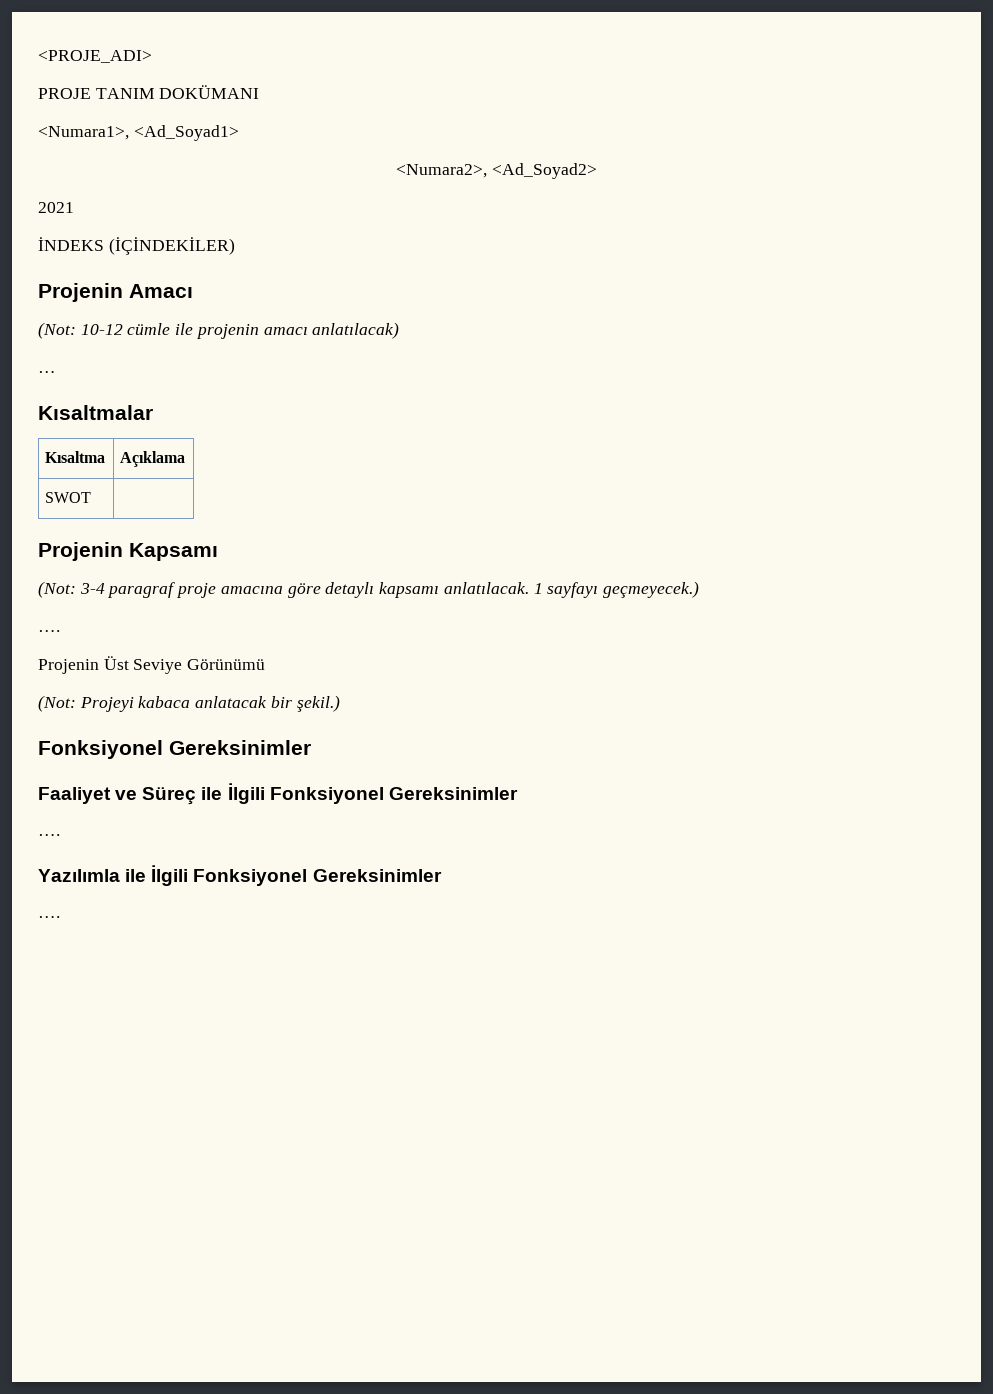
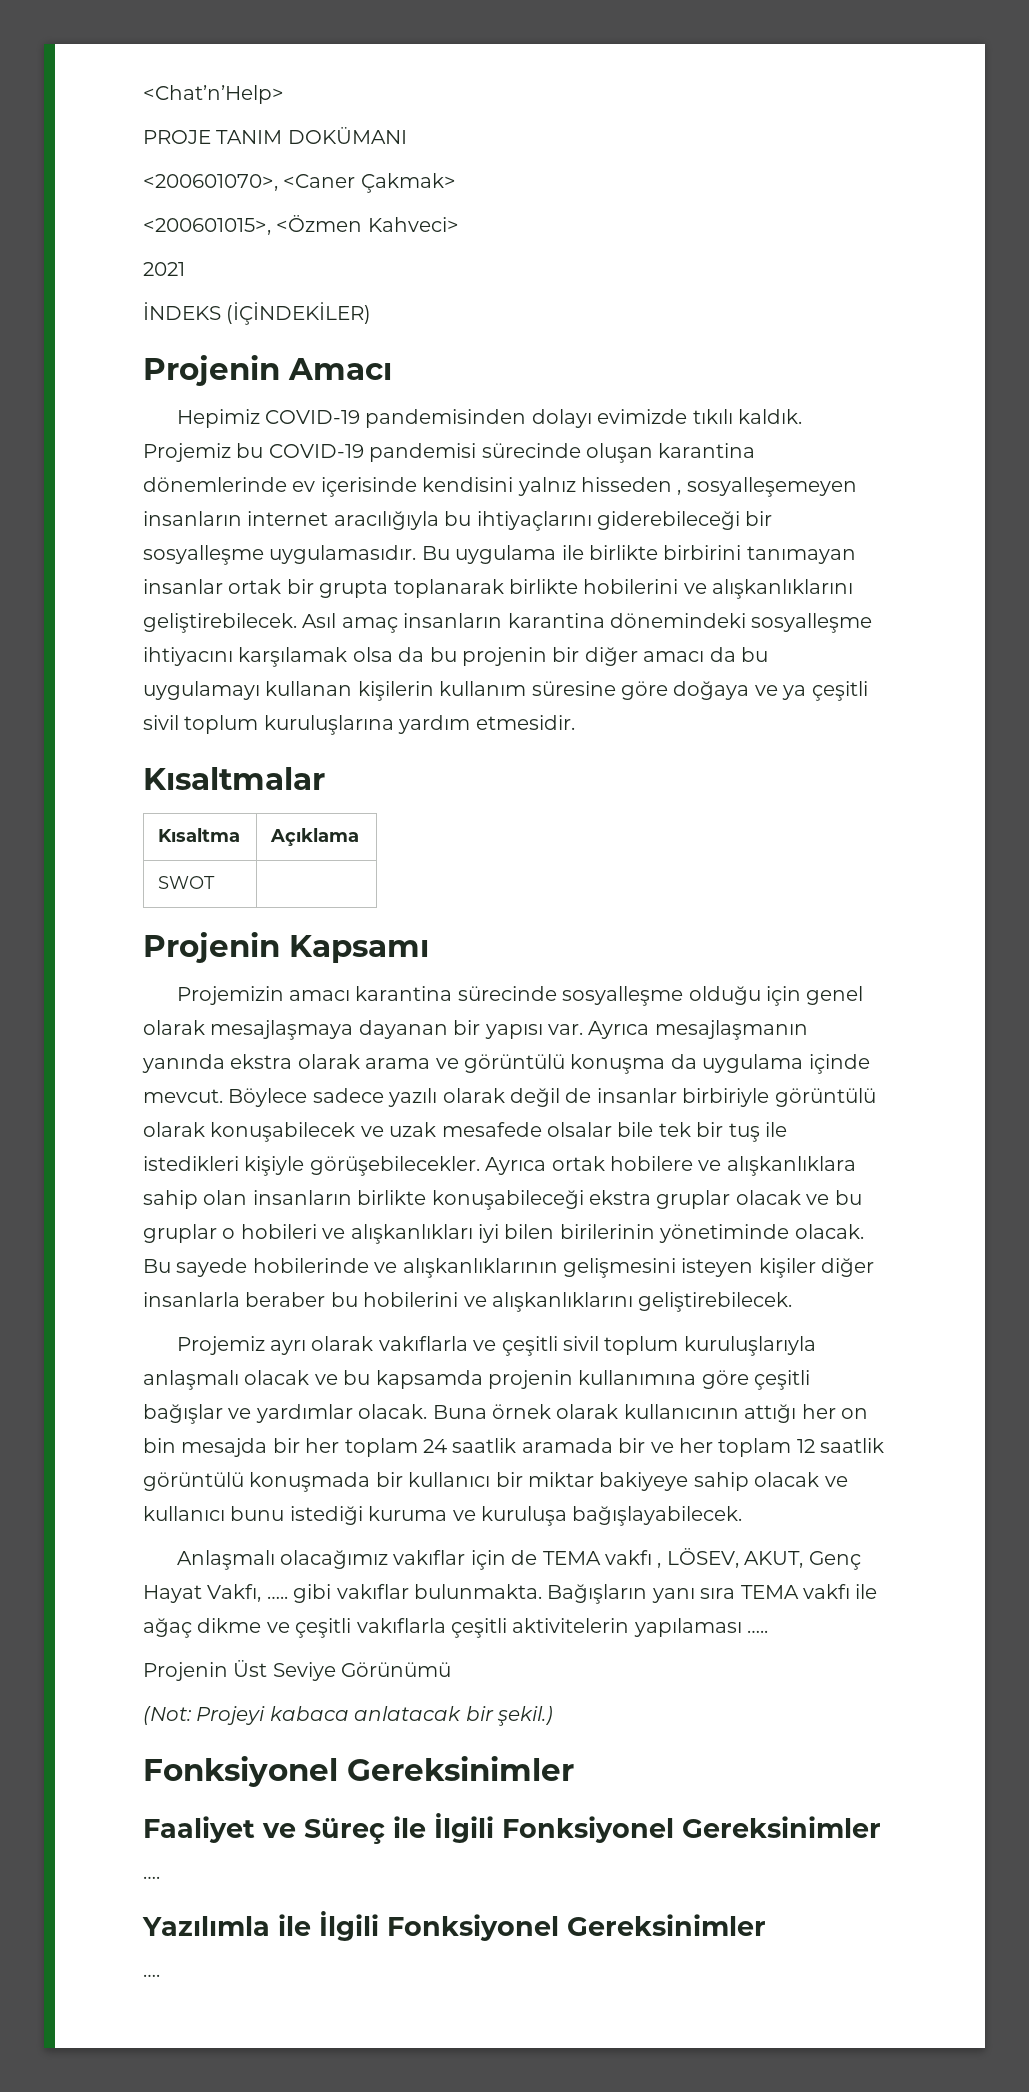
[38,50,152,63] <PROJE_ADI> -> [143,85,284,104] <Chat’n’Help>
[38,125,239,141] [396,163,597,179] <Numara1>, <Ad_Soyad1> // <Numara2>, <Ad_Soyad2> -> [143,173,456,193] [143,215,459,235] <200601070>, <Caner Çakmak> // <200601015>, <Özmen Kahveci>
[38,322,400,339] [38,371,56,373] (Not: 10-12 cümle ile projenin amacı anlatılacak) // … -> [176,409,802,428] [143,443,756,463] [143,477,857,497] [143,511,773,531] [143,545,856,565] [143,579,854,599] [143,613,873,633] [143,647,768,667] [143,681,868,701] [143,715,575,735] Hepimiz COVID-19 pandemisinden dolayı evimizde tıkılı kaldık. Projemiz bu COVID-19 pandemisi sürecinde oluşan karantina dönemlerinde ev içerisinde kendisini yalnız hisseden , sosyalleşemeyen insanların internet aracılığıyla bu ihtiyaçlarını giderebileceği bir sosyalleşme uygulamasıdır. Bu uygulama ile birlikte birbirini tanımayan insanlar ortak bir grupta toplanarak birlikte hobilerini ve alışkanlıklarını geliştirebilecek. Asıl amaç insanların karantina dönemindeki sosyalleşme ihtiyacını karşılamak olsa da bu projenin bir diğer amacı da bu uygulamayı kullanan kişilerin kullanım süresine göre doğaya ve ya çeşitli sivil toplum kuruluşlarına yardım etmesidir.
[38,581,699,598] [38,630,60,632] (Not: 3-4 paragraf proje amacına göre detaylı kapsamı anlatılacak. 1 sayfayı geçmeyecek.) // …. -> [176,986,864,1006] [143,1020,808,1040] [142,1054,870,1074] [143,1088,876,1107] [143,1122,787,1142] [143,1156,856,1176] [143,1190,862,1210] [143,1224,864,1244] [143,1258,875,1278] [143,1292,793,1312] [176,1336,816,1356] [143,1370,811,1390] [143,1404,868,1424] [143,1438,885,1457] [143,1472,848,1492] [143,1506,743,1526] [176,1548,861,1570] [143,1584,878,1604] [143,1618,769,1638] Projemizin amacı karantina sürecinde sosyalleşme olduğu için genel olarak mesajlaşmaya dayanan bir yapısı var. Ayrıca mesajlaşmanın yanında ekstra olarak arama ve görüntülü konuşma da uygulama içinde mevcut. Böylece sadece yazılı olarak değil de insanlar birbiriyle görüntülü olarak konuşabilecek ve uzak mesafede olsalar bile tek bir tuş ile istedikleri kişiyle görüşebilecekler. Ayrıca ortak hobilere ve alışkanlıklara sahip olan insanların birlikte konuşabileceği ekstra gruplar olacak ve bu gruplar o hobileri ve alışkanlıkları iyi bilen birilerinin yönetiminde olacak. Bu sayede hobilerinde ve alışkanlıklarının gelişmesini isteyen kişiler diğer insanlarla beraber bu hobilerini ve alışkanlıklarını geliştirebilecek. // Projemiz ayrı olarak vakıflarla ve çeşitli sivil toplum kuruluşlarıyla anlaşmalı olacak ve bu kapsamda projenin kullanımına göre çeşitli bağışlar ve yardımlar olacak. Buna örnek olarak kullanıcının attığı her on bin mesajda bir her toplam 24 saatlik aramada bir ve her toplam 12 saatlik görüntülü konuşmada bir kullanıcı bir miktar bakiyeye sahip olacak ve kullanıcı bunu istediği kuruma ve kuruluşa bağışlayabilecek. // Anlaşmalı olacağımız vakıflar için de TEMA vakfı , LÖSEV, AKUT, Genç Hayat Vakfı, ….. gibi vakıflar bulunmakta. Bağışların yanı sıra TEMA vakfı ile ağaç dikme ve çeşitli vakıflarla çeşitli aktivitelerin yapılaması …..

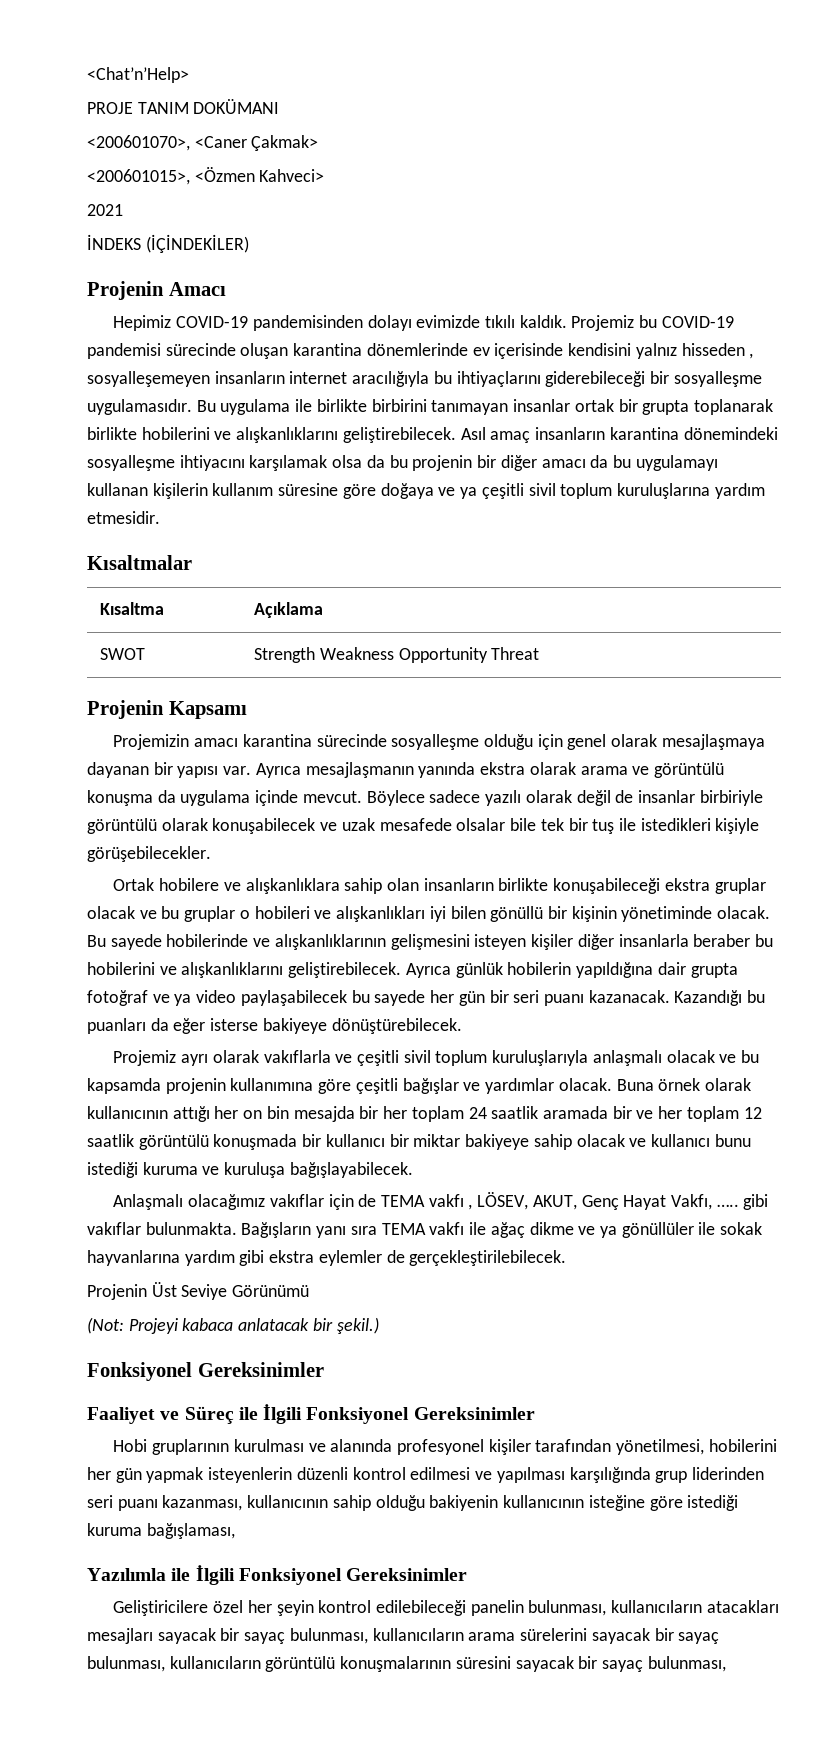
(216, 882) none -> [254,647,540,663] Strength Weakness Opportunity Threat
[485,1156,605,1175] Ayrıca ortak -> [113,878,155,891] // Ortak
[559,1224,655,1239] birilerinin -> [490,906,617,922] gönüllü bir kişinin
(793, 1302) none -> [405,962,738,978] [87,990,766,1006] [87,1018,462,1034] Ayrıca günlük hobilerin yapıldığına dair grupta fotoğraf ve ya video paylaşabilecek bu sayede her gün bir seri puanı kazanacak. Kazandığı bu puanları da eğer isterse bakiyeye dönüştürebilecek.
[295,1618,769,1638] çeşitli vakıflarla çeşitli aktivitelerin yapılaması ….. -> [599,1222,763,1238] [87,1250,567,1266] ya gönüllüler ile sokak hayvanlarına yardım gibi ekstra eylemler de gerçekleştirilebilecek.
[143,1876,160,1879] …. -> [113,1439,777,1455] [87,1467,764,1483] [87,1495,739,1511] [87,1523,235,1539] Hobi gruplarının kurulması ve alanında profesyonel kişiler tarafından yönetilmesi, hobilerini her gün yapmak isteyenlerin düzenli kontrol edilmesi ve yapılması karşılığında grup liderinden seri puanı kazanması, kullanıcının sahip olduğu bakiyenin kullanıcının isteğine göre istediği kuruma bağışlaması,
[143,1974,160,1977] …. -> [113,1600,779,1616] [87,1628,720,1644] [87,1656,726,1672] Geliştiricilere özel her şeyin kontrol edilebileceği panelin bulunması, kullanıcıların atacakları mesajları sayacak bir sayaç bulunması, kullanıcıların arama sürelerini sayacak bir sayaç bulunması, kullanıcıların görüntülü konuşmalarının süresini sayacak bir sayaç bulunması,

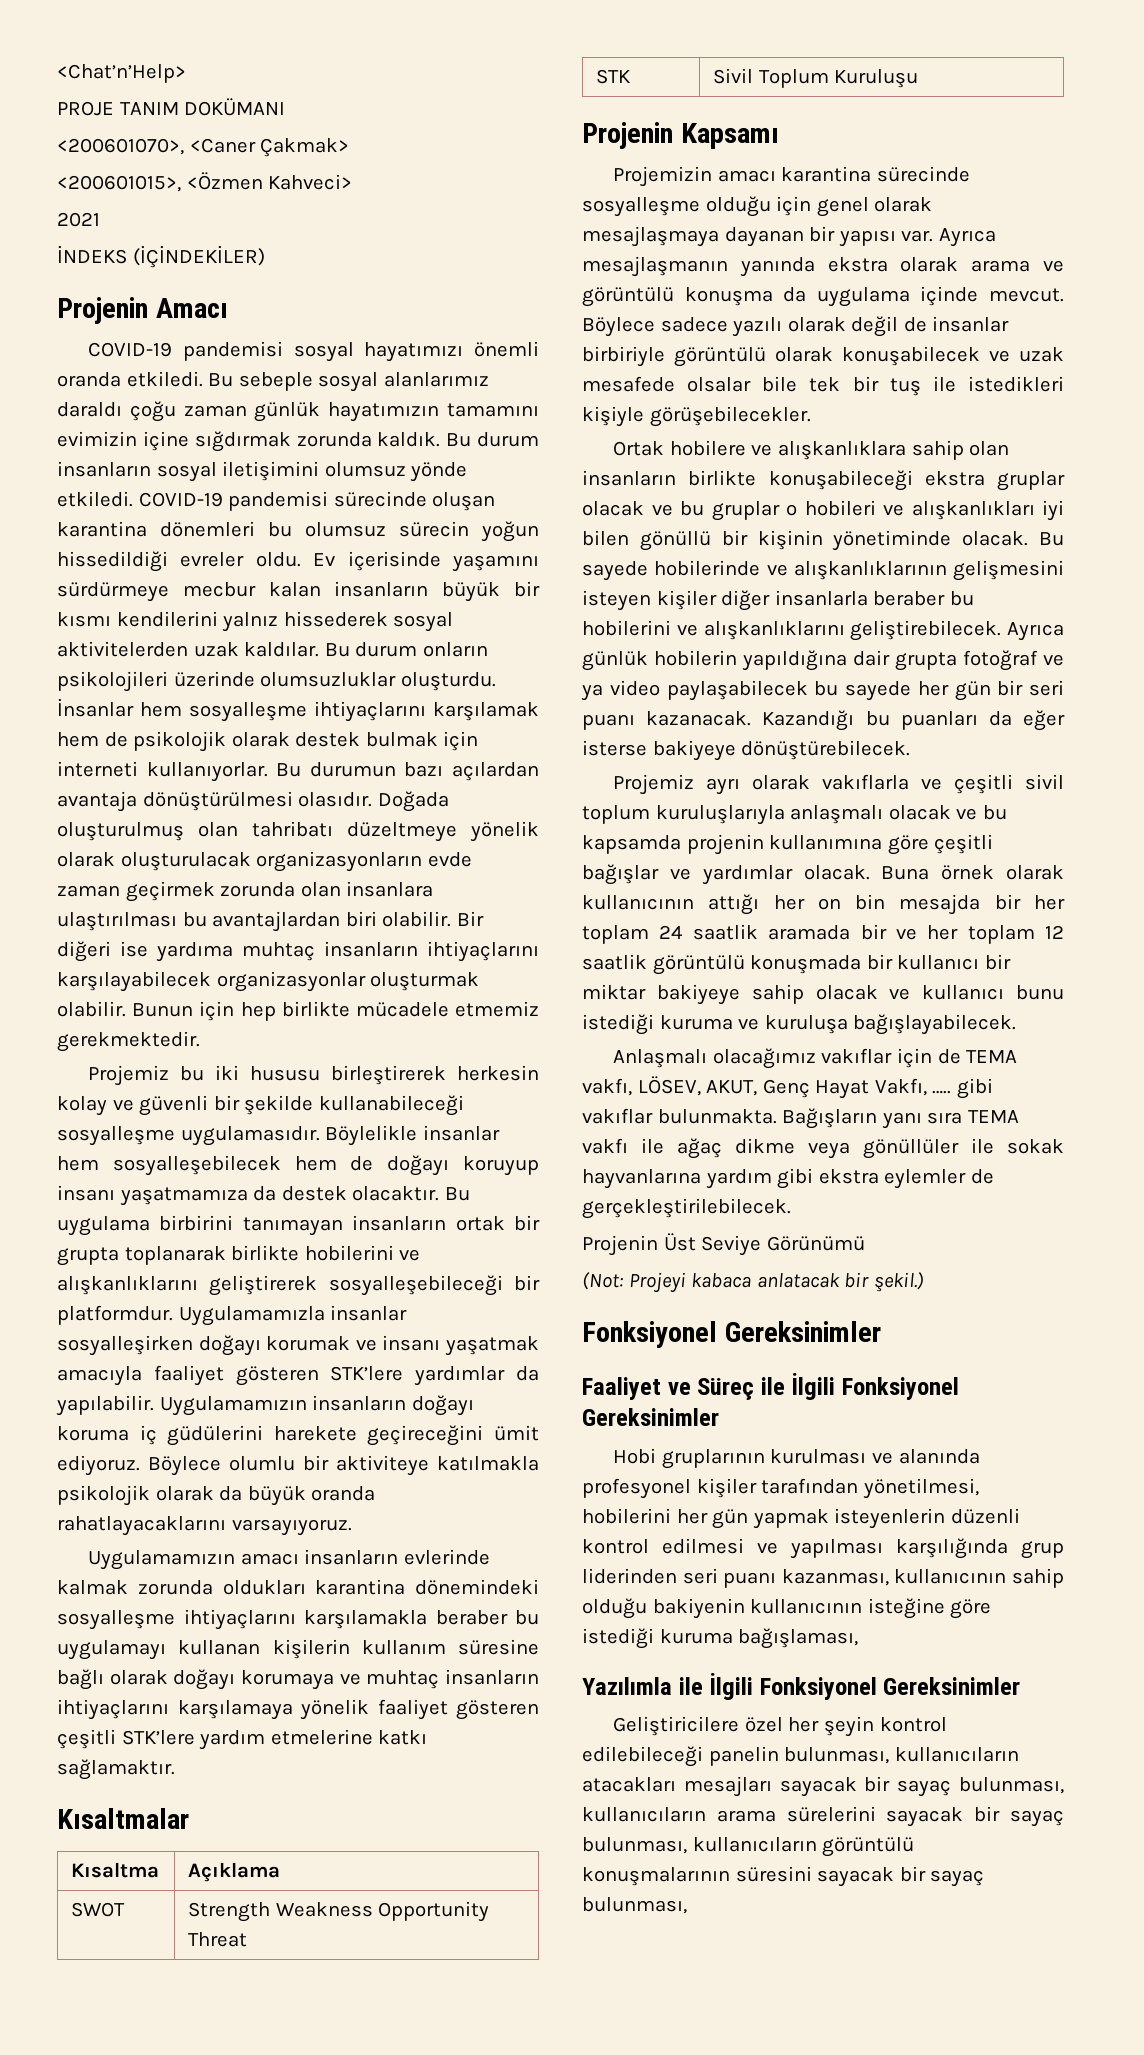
[113,315,658,331] Hepimiz COVID-19 pandemisinden dolayı evimizde tıkılı kaldık. Projemiz bu -> [88,341,539,362] [57,371,489,392] [57,401,539,422] [57,431,539,452] [57,461,468,482] [57,491,133,507] COVID-19 pandemisi sosyal hayatımızı önemli oranda etkiledi. Bu sebeple sosyal alanlarımız daraldı çoğu zaman günlük hayatımızın tamamını evimizin içine sığdırmak zorunda kaldık. Bu durum insanların sosyal iletişimini olumsuz yönde etkiledi.
[366,343,754,359] [87,371,762,387] [87,399,367,415] dönemlerinde ev içerisinde kendisini yalnız hisseden , sosyalleşemeyen insanların internet aracılığıyla bu ihtiyaçlarını giderebileceği bir sosyalleşme uygulamasıdır. Bu uygulama ile birlikte -> [160,521,539,542] [57,551,539,572] [57,581,540,602] [57,611,454,632] [57,641,488,657] [57,671,496,692] [57,698,539,722] [57,731,479,752] [57,761,539,782] [57,791,449,812] [57,821,539,842] [57,851,472,872] [57,881,434,902] [57,911,484,932] [57,941,539,962] [57,971,480,992] [57,1001,539,1021] [57,1031,200,1052] [88,1065,539,1086] [57,1095,464,1116] [57,1125,500,1146] [57,1155,539,1176] [57,1185,470,1206] [57,1216,150,1236] dönemleri bu olumsuz sürecin yoğun hissedildiği evreler oldu. Ev içerisinde yaşamını sürdürmeye mecbur kalan insanların büyük bir kısmı kendilerini yalnız hissederek sosyal aktivitelerden uzak kaldılar. Bu durum onların psikolojileri üzerinde olumsuzluklar oluşturdu. İnsanlar hem sosyalleşme ihtiyaçlarını karşılamak hem de psikolojik olarak destek bulmak için interneti kullanıyorlar. Bu durumun bazı açılardan avantaja dönüştürülmesi olasıdır. Doğada oluşturulmuş olan tahribatı düzeltmeye yönelik olarak oluşturulacak organizasyonların evde zaman geçirmek zorunda olan insanlara ulaştırılması bu avantajlardan biri olabilir. Bir diğeri ise yardıma muhtaç insanların ihtiyaçlarını karşılayabilecek organizasyonlar oluşturmak olabilir. Bunun için hep birlikte mücadele etmemiz gerekmektedir. // Projemiz bu iki hususu birleştirerek herkesin kolay ve güvenli bir şekilde kullanabileceği sosyalleşme uygulamasıdır. Böylelikle insanlar hem sosyalleşebilecek hem de doğayı koruyup insanı yaşatmamıza da destek olacaktır. Bu uygulama
[513,399,571,412] insanlar -> [352,1215,447,1231] insanların
[342,427,778,443] [87,455,609,471] geliştirebilecek. Asıl amaç insanların karantina dönemindeki sosyalleşme ihtiyacını karşılamak olsa da bu projenin bir diğer amacı da -> [209,1275,540,1296] [57,1305,408,1326] [57,1335,539,1356] [57,1365,539,1386] [56,1395,474,1416] [57,1425,539,1446] [57,1455,539,1476] [57,1485,376,1506] [57,1516,352,1536] [88,1549,490,1570] [57,1579,539,1595] [57,1609,508,1630] geliştirerek sosyalleşebileceği bir platformdur. Uygulamamızla insanlar sosyalleşirken doğayı korumak ve insanı yaşatmak amacıyla faaliyet gösteren STK’lere yardımlar da yapılabilir. Uygulamamızın insanların doğayı koruma iç güdülerini harekete geçireceğini ümit ediyoruz. Böylece olumlu bir aktiviteye katılmakla psikolojik olarak da büyük oranda rahatlayacaklarını varsayıyoruz. // Uygulamamızın amacı insanların evlerinde kalmak zorunda oldukları karantina dönemindeki sosyalleşme ihtiyaçlarını karşılamakla beraber
[342,483,765,499] [87,511,160,524] göre doğaya ve ya çeşitli sivil toplum kuruluşlarına yardım etmesidir. -> [57,1669,539,1690] [57,1699,539,1720] [57,1729,428,1750] [57,1759,175,1780] bağlı olarak doğayı korumaya ve muhtaç insanların ihtiyaçlarını karşılamaya yönelik faaliyet gösteren çeşitli STK’lere yardım etmelerine katkı sağlamaktır.
(540, 653) none -> [596,69,632,84] [713,68,919,88] // STK | Sivil Toplum Kuruluşu
[428,1194,473,1210] vakfı , -> [582,1078,632,1096] vakfı,
[578,1226,617,1238] ve ya -> [808,1142,850,1159] veya

